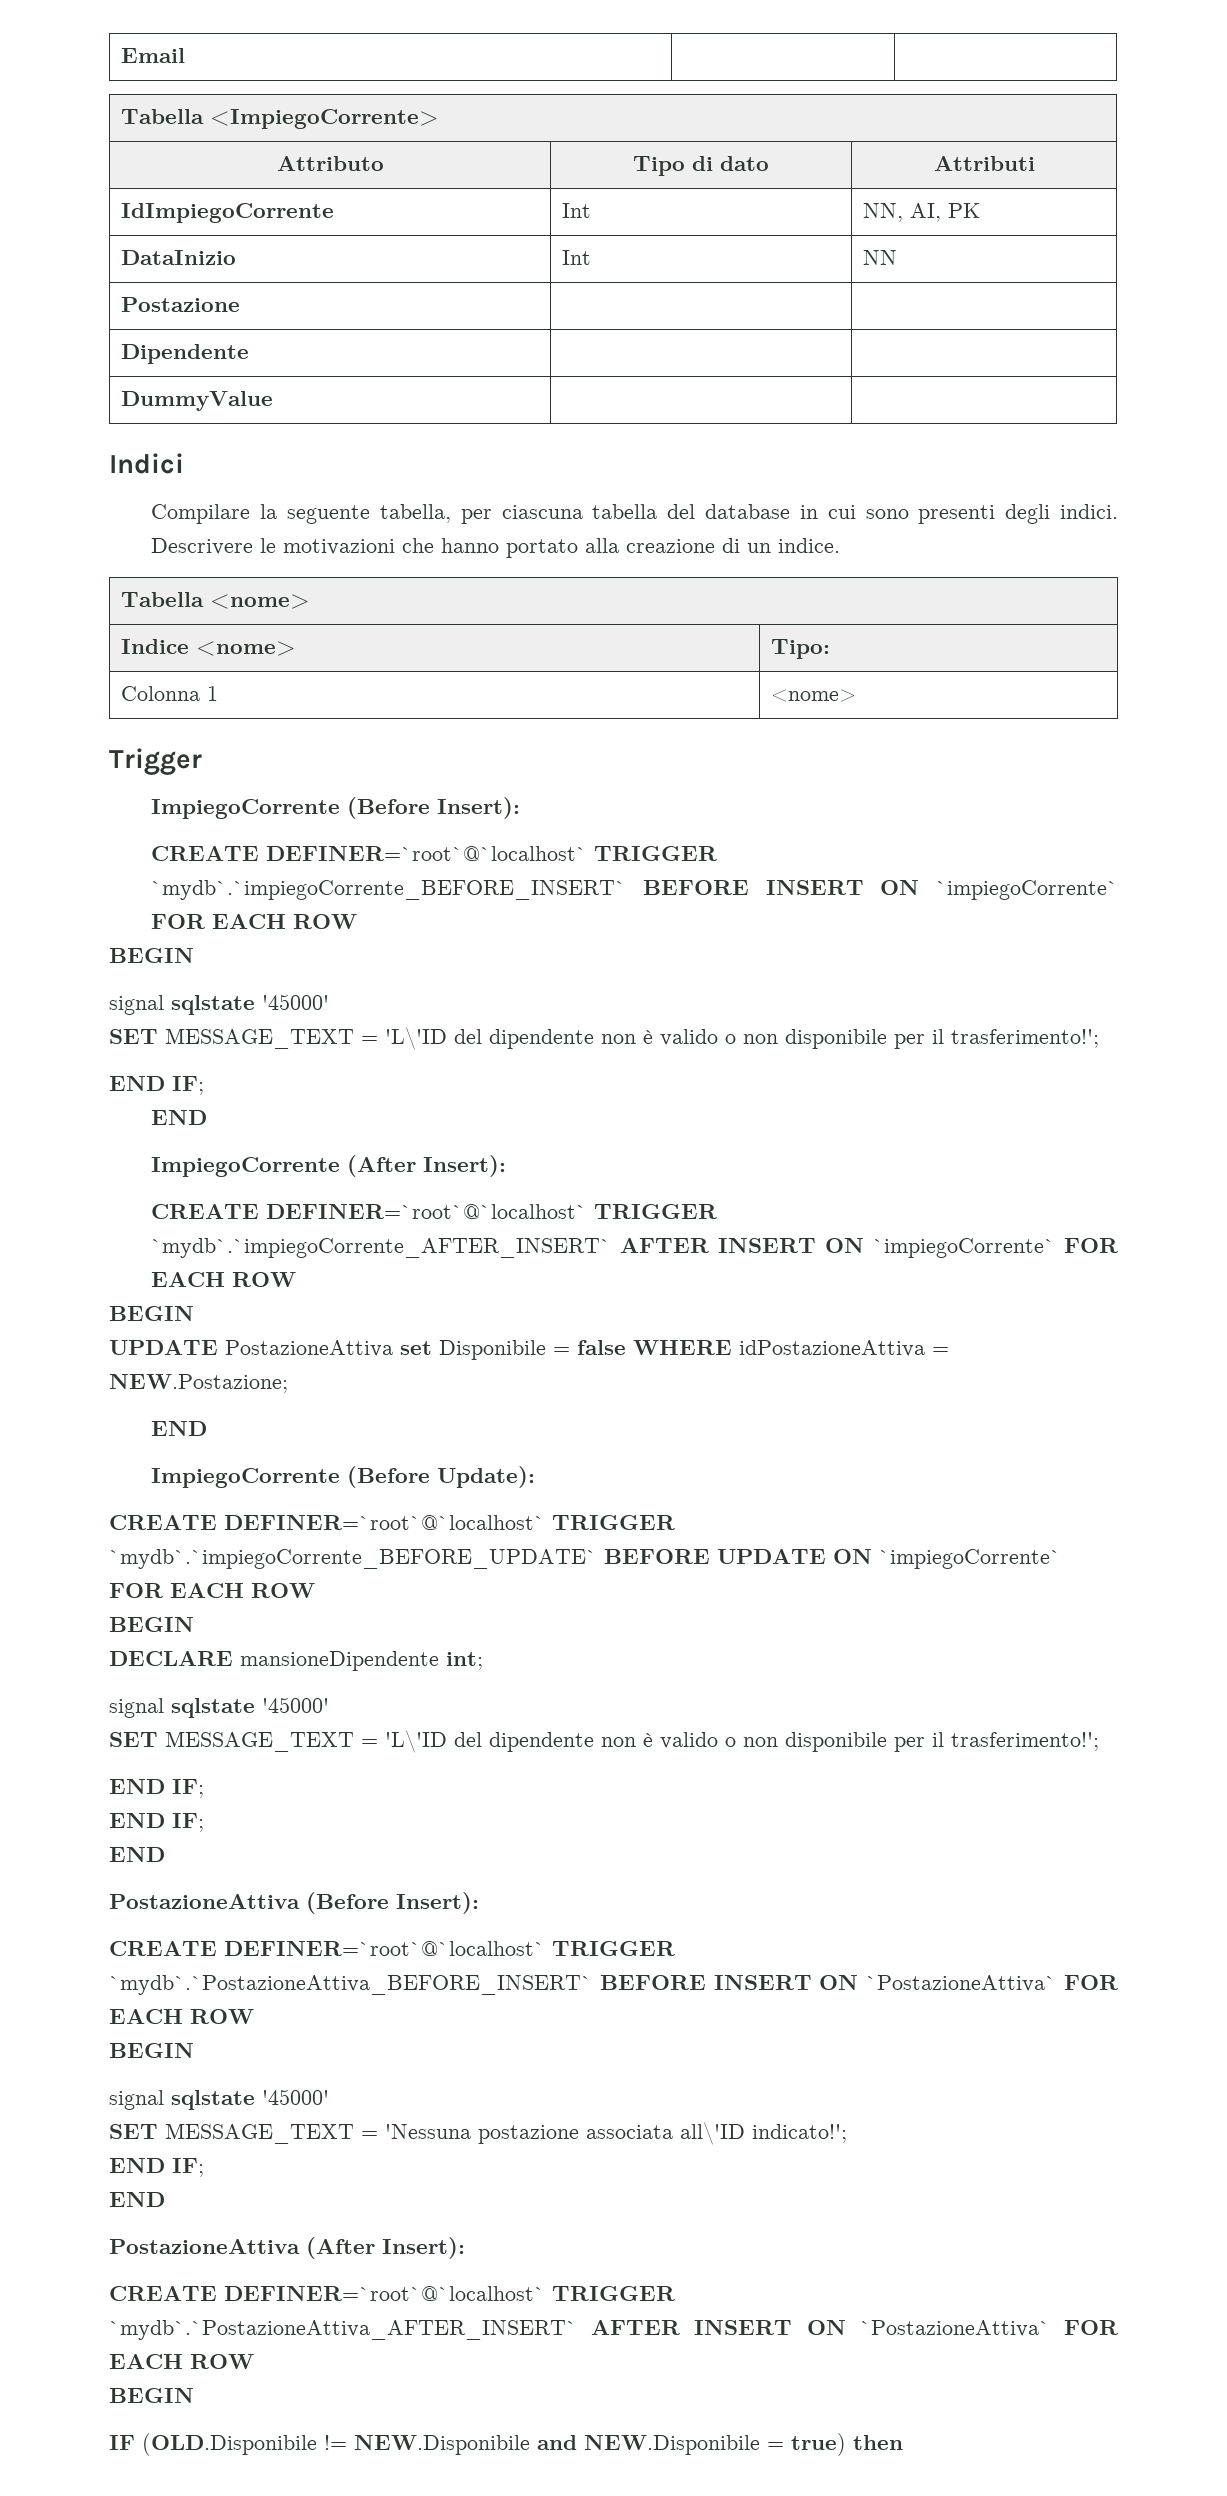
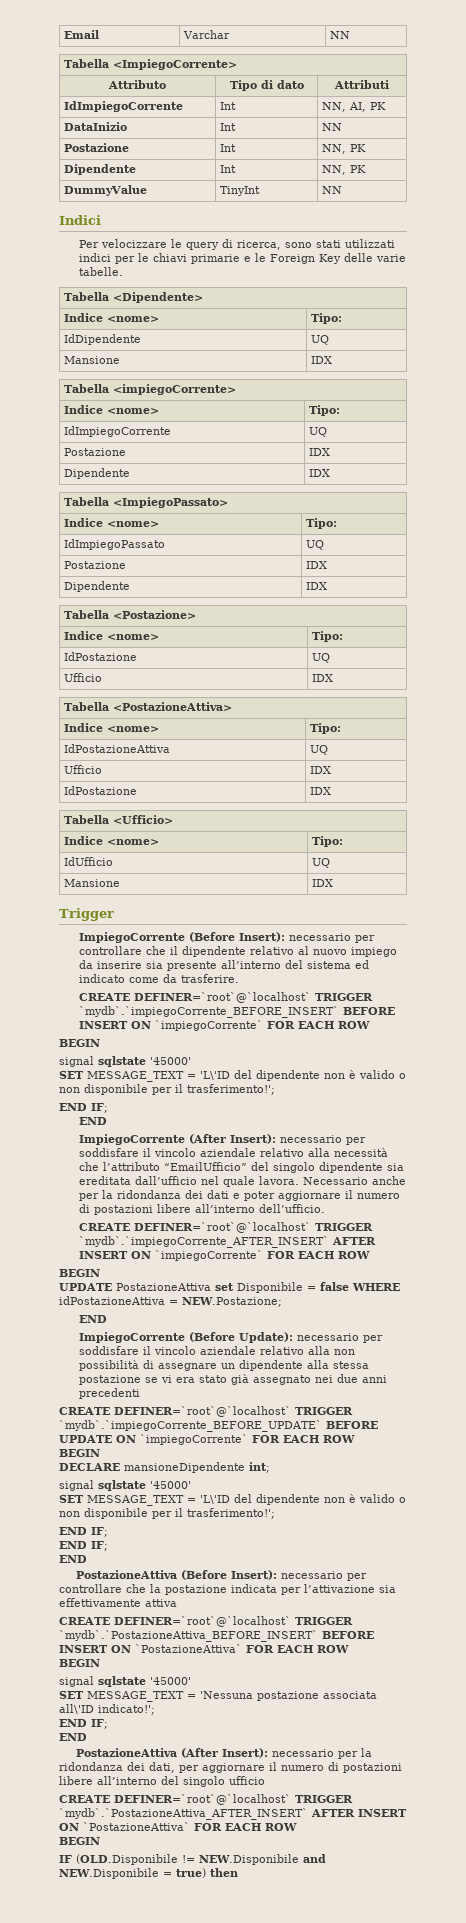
(186, 55) | -> [183,30,231,39] [330,31,351,39] Varchar | NN
[121,344,250,364] | // Dipendente | | -> [220,144,237,152] [322,144,367,154] [64,164,137,175] [220,165,237,173] [322,165,367,175] Int | NN, PK // Dipendente | Int | NN, PK
(274, 401) | -> [220,186,261,196] [322,186,343,194] TinyInt | NN
[151,504,1119,524] [151,538,841,558] [121,592,311,609] [121,639,297,656] [771,639,831,659] [121,686,219,701] [771,689,857,702] [109,748,202,775] [151,797,521,819] Compilare la seguente tabella, per ciascuna tabella del database in cui sono presenti degli indici. Descrivere le motivazioni che hanno portato alla creazione di un indice. // Tabella <nome> // Indice <nome> | Tipo: // Colonna 1 | <nome> // Trigger // ImpiegoCorrente (Before Insert): -> [78,239,395,250] [78,253,406,264] [78,267,123,276] [64,292,204,303] [64,313,160,322] [311,313,343,324] [64,334,142,345] [311,335,330,345] [64,356,121,364] [311,356,333,364] [64,384,237,395] [64,405,160,414] [309,405,341,416] [64,426,172,437] [309,427,328,437] [64,448,127,456] [309,448,331,456] [64,468,131,479] [309,469,331,477] [64,497,229,508] [64,518,160,527] [306,518,338,529] [64,539,166,550] [306,540,325,550] [64,561,127,569] [306,561,328,569] [64,581,131,592] [306,582,328,590] [64,610,197,619] [64,631,160,640] [312,631,344,642] [64,652,138,661] [312,653,331,663] [64,673,103,682] [312,674,334,682] [64,702,233,711] [64,723,160,732] [310,723,342,734] [64,744,171,753] [310,745,329,755] [64,765,103,774] [310,766,332,774] [64,786,138,795] [310,787,332,795] [64,815,174,824] [64,836,160,845] [312,836,344,847] [64,857,114,866] [312,858,331,868] [64,879,121,887] [312,879,334,887] [59,908,114,921] [78,932,375,943] [78,946,397,957] [78,960,369,971] [78,974,239,983] Per velocizzare le query di ricerca, sono stati utilizzati indici per le chiavi primarie e le Foreign Key delle varie tabelle. // Tabella <Dipendente> // Indice <nome> | Tipo: // IdDipendente | UQ // Mansione | IDX // Tabella <impiegoCorrente> // Indice <nome> | Tipo: // IdImpiegoCorrente | UQ // Postazione | IDX // Dipendente | IDX // Tabella <ImpiegoPassato> // Indice <nome> | Tipo: // IdImpiegoPassato | UQ // Postazione | IDX // Dipendente | IDX // Tabella <Postazione> // Indice <nome> | Tipo: // IdPostazione | UQ // Ufficio | IDX // Tabella <PostazioneAttiva> // Indice <nome> | Tipo: // IdPostazioneAttiva | UQ // Ufficio | IDX // IdPostazione | IDX // Tabella <Ufficio> // Indice <nome> | Tipo: // IdUfficio | UQ // Mansione | IDX // Trigger // ImpiegoCorrente (Before Insert): necessario per controllare che il dipendente relativo al nuovo impiego da inserire sia presente all’interno del sistema ed indicato come da trasferire.
(507, 1166) none -> [279,1135,366,1145] [78,1148,388,1157] [78,1162,404,1173] [78,1176,406,1187] [78,1190,400,1201] [78,1204,325,1215] necessario per soddisfare il vincolo aziendale relativo alla necessità che l’attributo “EmailUfficio” del singolo dipendente sia ereditata dall’ufficio nel quale lavora. Necessario anche per la ridondanza dei dati e poter aggiornare il numero di postazioni libere all’interno dell’ufficio.
(536, 1477) none -> [296,1333,383,1343] [78,1346,355,1355] [78,1360,369,1371] [78,1374,387,1385] [78,1388,140,1399] necessario per soddisfare il vincolo aziendale relativo alla non possibilità di assegnare un dipendente alla stessa postazione se vi era stato già assegnato nei due anni precedenti
(479, 1903) none -> [281,1571,368,1581] [59,1584,396,1595] [59,1598,177,1607] necessario per controllare che la postazione indicata per l’attivazione sia effettivamente attiva
(465, 2248) none -> [272,1748,373,1759] [59,1762,402,1773] [59,1776,265,1787] necessario per la ridondanza dei dati, per aggiornare il numero di postazioni libere all’interno del singolo ufficio

